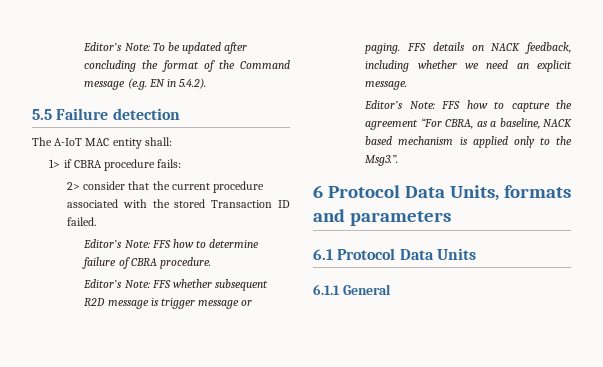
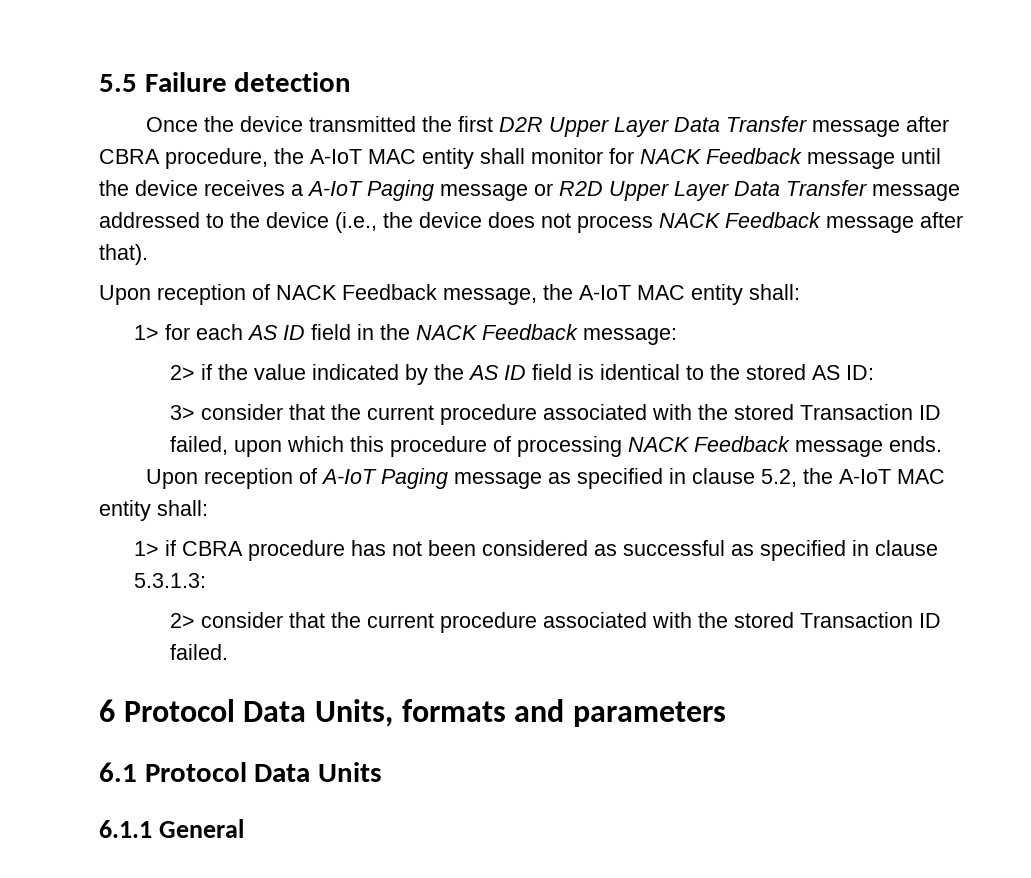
[83,42,248,54] [84,60,290,72] [84,78,207,90] [32,108,180,120] [32,137,52,146] Editor’s Note: To be updated after concluding the format of the Command message (e.g. EN in 5.4.2). // 5.5 Failure detection // The -> [99,72,352,92] [146,116,950,137] [99,148,941,169] [99,180,960,201] [99,212,963,233] [99,244,148,265] [99,284,800,305] [134,324,678,345] [169,364,874,385] [169,404,941,425] [169,436,942,457] [146,468,834,489] 5.5 Failure detection // Once the device transmitted the first D2R Upper Layer Data Transfer message after CBRA procedure, the A-IoT MAC entity shall monitor for NACK Feedback message until the device receives a A-IoT Paging message or R2D Upper Layer Data Transfer message addressed to the device (i.e., the device does not process NACK Feedback message after that). // Upon reception of NACK Feedback message, the A-IoT MAC entity shall: // 1> for each AS ID field in the NACK Feedback message: // 2> if the value indicated by the AS ID field is identical to the stored AS ID: // 3> consider that the current procedure associated with the stored Transaction ID failed, upon which this procedure of processing NACK Feedback message ends. // Upon reception of A-IoT Paging message as specified in clause 5.2, the
[157,159,182,168] fails: -> [351,540,939,561] [134,573,207,588] has not been considered as successful as specified in clause 5.3.1.3:
[83,239,260,248] [82,257,211,269] [83,279,269,291] [84,298,253,309] [365,42,571,54] [365,60,572,72] [365,81,408,90] [364,100,572,112] [365,118,572,130] [365,136,572,148] [365,155,399,166] // Editor’s Note: FFS how to determine failure of CBRA procedure. // Editor’s Note: FFS whether subsequent R2D message is trigger message or paging. FFS details on NACK feedback, including whether we need an explicit message. // Editor’s Note: FFS how to capture the agreement “For CBRA, as a baseline, NACK based mechanism is applied only to the Msg3.”. -> (228, 652) none

